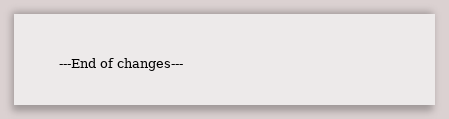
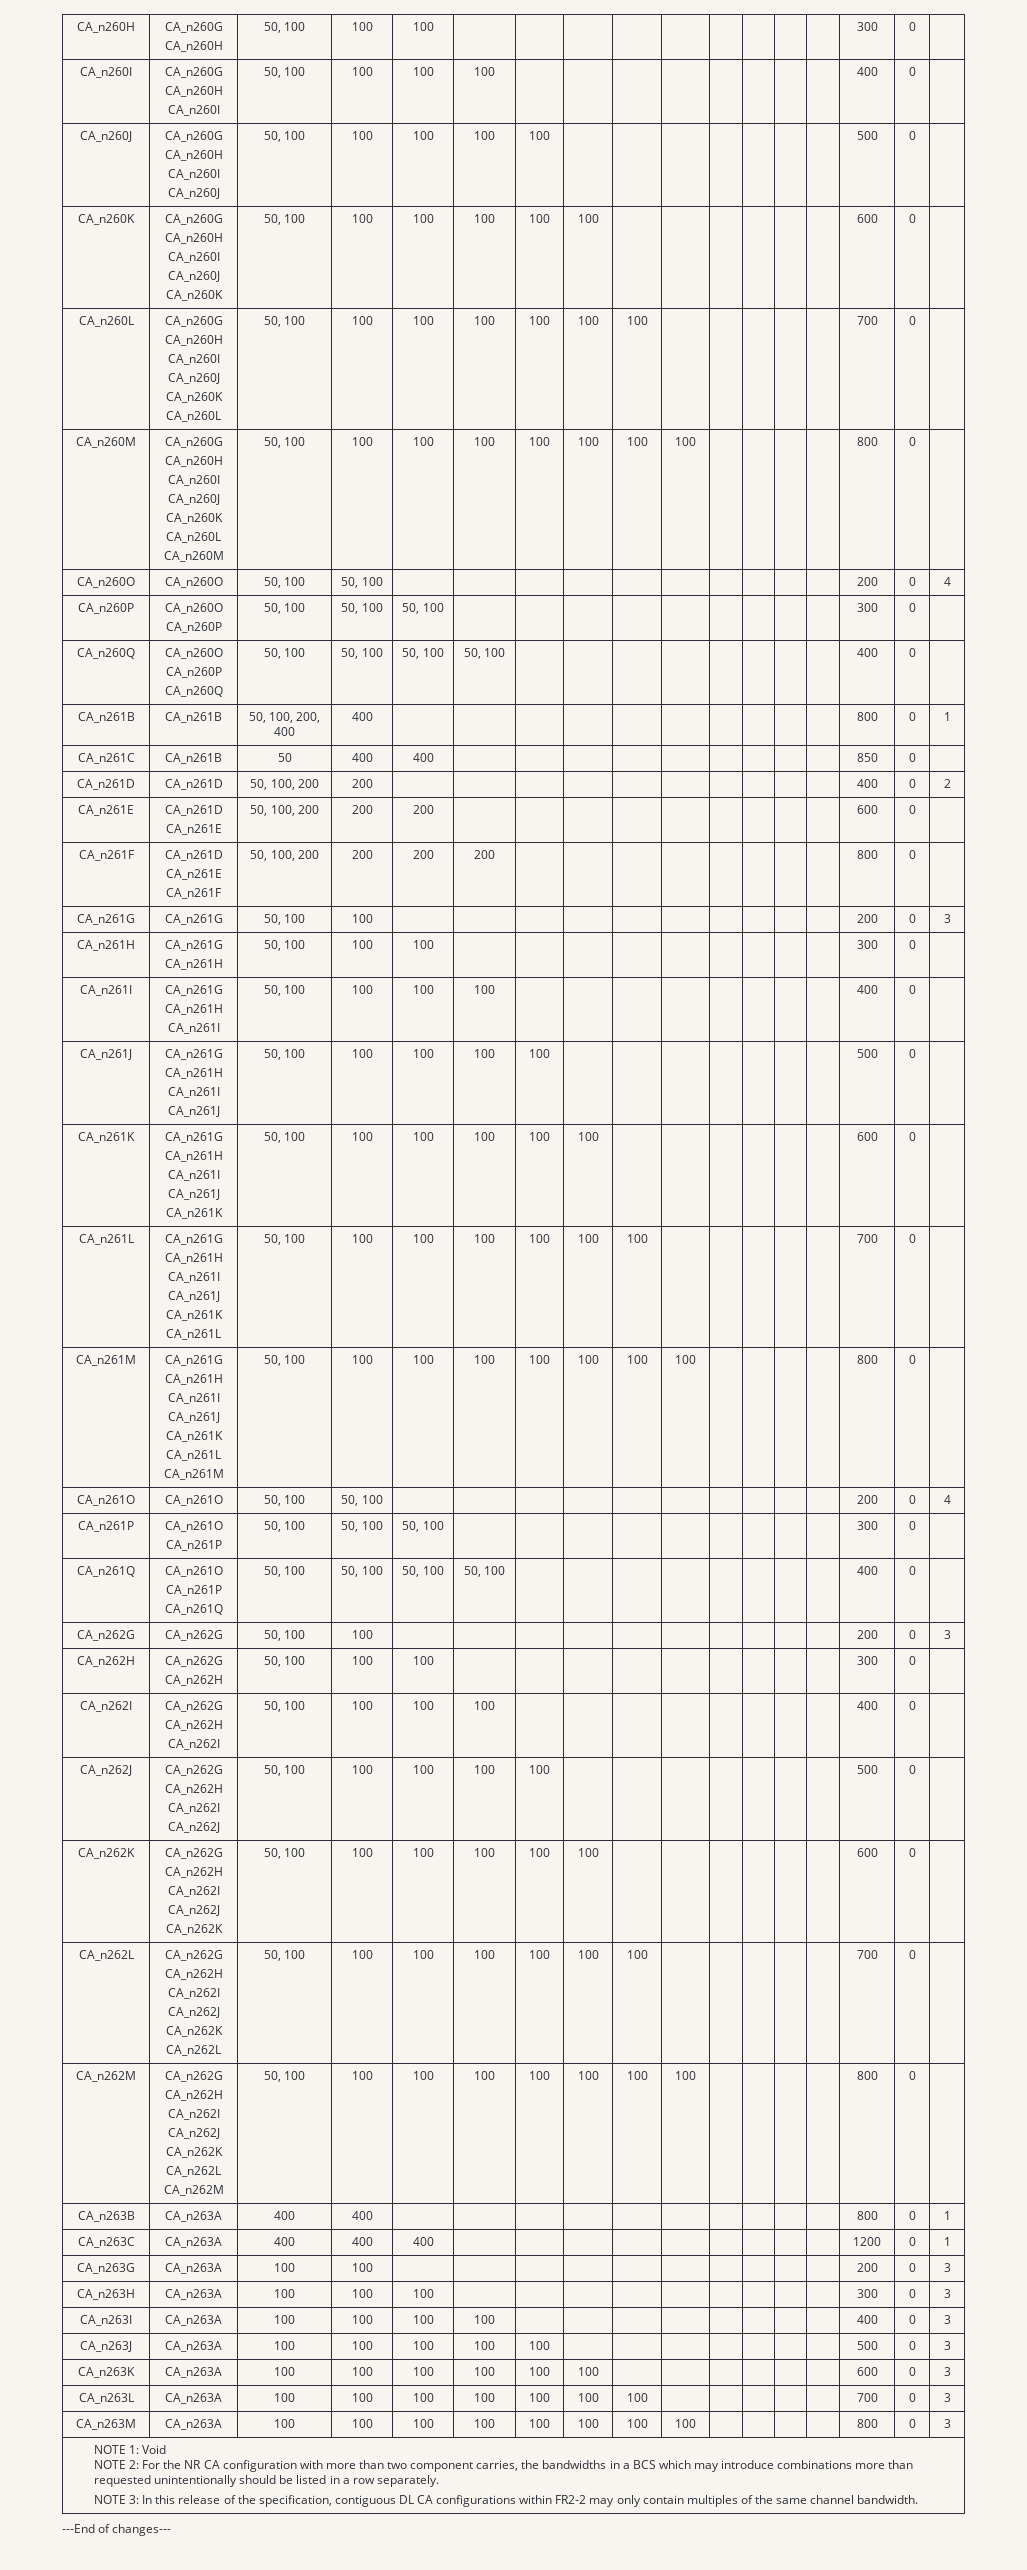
(59, 63) none -> [77,22,135,33] [164,22,223,33] [164,41,223,52] [263,22,306,33] [351,22,373,31] [412,22,434,31] [856,22,878,31] [908,22,916,31] [80,67,132,78] [164,67,223,78] [164,86,223,97] [167,105,220,116] [263,67,306,78] [351,67,373,76] [412,67,434,76] [474,67,495,76] [856,67,878,76] [908,67,916,76] [80,131,132,142] [164,131,223,142] [164,150,223,161] [167,169,220,180] [167,188,220,199] [263,131,306,142] [351,131,373,140] [412,131,434,140] [474,131,495,140] [529,131,550,140] [856,131,878,140] [908,131,916,140] [78,214,135,225] [164,214,223,225] [164,233,223,244] [167,252,220,263] [167,271,220,282] [165,290,223,301] [263,214,306,225] [351,214,373,223] [412,214,434,223] [474,214,495,223] [529,214,550,223] [577,214,599,223] [856,214,878,223] [908,214,916,223] [78,316,134,327] [164,316,223,327] [164,335,223,346] [167,354,220,365] [167,373,220,384] [165,392,223,403] [166,411,221,422] [263,316,306,327] [351,316,373,325] [412,316,434,325] [474,316,495,325] [529,316,550,325] [577,316,599,325] [626,316,648,325] [856,316,878,325] [908,316,916,325] [76,437,136,448] [164,437,223,448] [164,456,223,467] [167,475,220,486] [167,494,220,505] [165,513,223,524] [166,532,221,543] [163,551,224,562] [263,437,306,448] [351,437,373,446] [412,437,434,446] [474,437,495,446] [529,437,550,446] [577,437,599,446] [626,437,648,446] [675,437,696,446] [856,437,878,446] [908,437,916,446] [77,577,135,588] [164,577,223,588] [263,577,306,588] [341,577,383,588] [856,577,878,586] [908,577,916,586] [943,577,951,586] [78,603,134,614] [164,603,223,614] [165,622,222,633] [263,603,306,614] [341,603,383,614] [402,603,444,614] [856,603,878,612] [908,603,916,612] [77,648,135,659] [164,648,223,659] [165,667,222,678] [164,686,223,697] [263,648,306,659] [341,648,383,659] [402,648,444,659] [463,648,506,659] [856,648,878,657] [908,648,916,657] [77,712,135,723] [165,712,222,723] [248,712,321,723] [274,727,295,736] [351,712,373,721] [856,712,878,721] [908,712,916,721] [943,712,951,721] [77,753,135,764] [165,753,222,764] [277,753,292,762] [351,753,373,762] [412,753,434,762] [856,753,878,762] [908,753,916,762] [77,779,135,790] [164,779,223,790] [250,779,319,790] [351,779,373,788] [856,779,878,788] [908,779,916,788] [943,779,951,788] [78,805,134,816] [164,805,223,816] [165,824,222,835] [250,805,319,816] [351,805,373,814] [412,805,434,814] [856,805,878,814] [908,805,916,814] [78,850,134,861] [164,850,223,861] [165,869,222,880] [166,888,221,899] [250,850,319,861] [351,850,373,859] [412,850,434,859] [474,850,495,859] [856,850,878,859] [908,850,916,859] [77,914,135,925] [164,914,223,925] [263,914,306,925] [351,914,373,923] [856,914,878,923] [908,914,916,923] [943,914,951,923] [77,940,135,951] [164,940,223,951] [164,959,223,970] [263,940,306,951] [351,940,373,949] [412,940,434,949] [856,940,878,949] [908,940,916,949] [80,985,132,996] [164,985,223,996] [164,1004,223,1015] [167,1023,220,1034] [263,985,306,996] [351,985,373,994] [412,985,434,994] [474,985,495,994] [856,985,878,994] [908,985,916,994] [80,1049,132,1060] [164,1049,223,1060] [164,1068,223,1079] [167,1087,220,1098] [167,1106,220,1117] [263,1049,306,1060] [351,1049,373,1058] [412,1049,434,1058] [474,1049,495,1058] [529,1049,550,1058] [856,1049,878,1058] [908,1049,916,1058] [78,1132,135,1143] [164,1132,223,1143] [164,1151,223,1162] [167,1170,220,1181] [167,1189,220,1200] [165,1208,223,1219] [263,1132,306,1143] [351,1132,373,1141] [412,1132,434,1141] [474,1132,495,1141] [529,1132,550,1141] [577,1132,599,1141] [856,1132,878,1141] [908,1132,916,1141] [78,1234,134,1245] [164,1234,223,1245] [164,1253,223,1264] [167,1272,220,1283] [167,1291,220,1302] [165,1310,223,1321] [166,1329,221,1340] [263,1234,306,1245] [351,1234,373,1243] [412,1234,434,1243] [474,1234,495,1243] [529,1234,550,1243] [577,1234,599,1243] [626,1234,648,1243] [856,1234,878,1243] [908,1234,916,1243] [76,1355,136,1366] [164,1355,223,1366] [164,1374,223,1385] [167,1393,220,1404] [167,1412,220,1423] [165,1431,223,1442] [166,1450,221,1461] [163,1469,224,1480] [263,1355,306,1366] [351,1355,373,1364] [412,1355,434,1364] [474,1355,495,1364] [529,1355,550,1364] [577,1355,599,1364] [626,1355,648,1364] [675,1355,696,1364] [856,1355,878,1364] [908,1355,916,1364] [77,1495,135,1506] [164,1495,223,1506] [263,1495,306,1506] [341,1495,383,1506] [856,1495,878,1504] [908,1495,916,1504] [943,1495,951,1504] [78,1521,134,1532] [164,1521,223,1532] [165,1540,222,1551] [263,1521,306,1532] [341,1521,383,1532] [402,1521,444,1532] [856,1521,878,1530] [908,1521,916,1530] [77,1566,135,1577] [164,1566,223,1577] [165,1585,222,1596] [164,1604,223,1615] [263,1566,306,1577] [341,1566,383,1577] [402,1566,444,1577] [463,1566,506,1577] [856,1566,878,1575] [908,1566,916,1575] [77,1630,135,1641] [164,1630,223,1641] [263,1630,306,1641] [351,1630,373,1639] [856,1630,878,1639] [908,1630,916,1639] [943,1630,951,1639] [77,1656,135,1667] [164,1656,223,1667] [164,1675,223,1686] [263,1656,306,1667] [351,1656,373,1665] [412,1656,434,1665] [856,1656,878,1665] [908,1656,916,1665] [80,1701,132,1712] [164,1701,223,1712] [164,1720,223,1731] [167,1739,220,1750] [263,1701,306,1712] [351,1701,373,1710] [412,1701,434,1710] [474,1701,495,1710] [856,1701,878,1710] [908,1701,916,1710] [80,1765,132,1776] [164,1765,223,1776] [164,1784,223,1795] [167,1803,220,1814] [167,1822,220,1833] [263,1765,306,1776] [351,1765,373,1774] [412,1765,434,1774] [474,1765,495,1774] [529,1765,550,1774] [856,1765,878,1774] [908,1765,916,1774] [78,1848,135,1859] [164,1848,223,1859] [164,1867,223,1878] [167,1886,220,1897] [167,1905,220,1916] [165,1924,223,1935] [263,1848,306,1859] [351,1848,373,1857] [412,1848,434,1857] [474,1848,495,1857] [529,1848,550,1857] [577,1848,599,1857] [856,1848,878,1857] [908,1848,916,1857] [78,1950,134,1961] [164,1950,223,1961] [164,1969,223,1980] [167,1988,220,1999] [167,2007,220,2018] [165,2026,223,2037] [166,2045,221,2056] [263,1950,306,1961] [351,1950,373,1959] [412,1950,434,1959] [474,1950,495,1959] [529,1950,550,1959] [577,1950,599,1959] [626,1950,648,1959] [856,1950,878,1959] [908,1950,916,1959] [76,2071,136,2082] [164,2071,223,2082] [164,2090,223,2101] [167,2109,220,2120] [167,2128,220,2139] [165,2147,223,2158] [166,2166,221,2177] [163,2185,224,2196] [263,2071,306,2082] [351,2071,373,2080] [412,2071,434,2080] [474,2071,495,2080] [529,2071,550,2080] [577,2071,599,2080] [626,2071,648,2080] [675,2071,696,2080] [856,2071,878,2080] [908,2071,916,2080] [77,2211,135,2222] [165,2211,222,2222] [274,2211,295,2220] [351,2211,373,2220] [856,2211,878,2220] [908,2211,916,2220] [943,2211,951,2220] [77,2237,135,2248] [165,2237,222,2248] [274,2237,295,2246] [351,2237,373,2246] [412,2237,434,2246] [853,2237,881,2246] [908,2237,916,2246] [943,2237,951,2246] [77,2263,135,2274] [165,2263,222,2274] [274,2263,295,2272] [351,2263,373,2272] [856,2263,878,2272] [908,2263,916,2272] [943,2263,951,2272] [77,2289,135,2300] [165,2289,222,2300] [274,2289,295,2298] [351,2289,373,2298] [412,2289,434,2298] [856,2289,878,2298] [908,2289,916,2298] [943,2289,951,2298] [80,2315,132,2326] [165,2315,222,2326] [274,2315,295,2324] [351,2315,373,2324] [412,2315,434,2324] [474,2315,495,2324] [856,2315,878,2324] [908,2315,916,2324] [943,2315,951,2324] [80,2341,132,2352] [165,2341,222,2352] [274,2341,295,2350] [351,2341,373,2350] [412,2341,434,2350] [474,2341,495,2350] [529,2341,550,2350] [856,2341,878,2350] [908,2341,916,2350] [943,2341,951,2350] [78,2367,135,2378] [165,2367,222,2378] [274,2367,295,2376] [351,2367,373,2376] [412,2367,434,2376] [474,2367,495,2376] [529,2367,550,2376] [577,2367,599,2376] [856,2367,878,2376] [908,2367,916,2376] [943,2367,951,2376] [78,2393,134,2404] [165,2393,222,2404] [274,2393,295,2402] [351,2393,373,2402] [412,2393,434,2402] [474,2393,495,2402] [529,2393,550,2402] [577,2393,599,2402] [626,2393,648,2402] [856,2393,878,2402] [908,2393,916,2402] [943,2393,951,2402] [76,2419,136,2430] [165,2419,222,2430] [274,2419,295,2428] [351,2419,373,2428] [412,2419,434,2428] [474,2419,495,2428] [529,2419,550,2428] [577,2419,599,2428] [626,2419,648,2428] [675,2419,696,2428] [856,2419,878,2428] [908,2419,916,2428] [943,2419,951,2428] [94,2445,167,2454] [94,2460,914,2472] [94,2475,439,2487] [94,2495,919,2507] CA_n260H | CA_n260G // CA_n260H | 50, 100 | 100 | 100 | | | | | | | | | | 300 | 0 | // CA_n260I | CA_n260G // CA_n260H // CA_n260I | 50, 100 | 100 | 100 | 100 | | | | | | | | | 400 | 0 | // CA_n260J | CA_n260G // CA_n260H // CA_n260I // CA_n260J | 50, 100 | 100 | 100 | 100 | 100 | | | | | | | | 500 | 0 | // CA_n260K | CA_n260G // CA_n260H // CA_n260I // CA_n260J // CA_n260K | 50, 100 | 100 | 100 | 100 | 100 | 100 | | | | | | | 600 | 0 | // CA_n260L | CA_n260G // CA_n260H // CA_n260I // CA_n260J // CA_n260K // CA_n260L | 50, 100 | 100 | 100 | 100 | 100 | 100 | 100 | | | | | | 700 | 0 | // CA_n260M | CA_n260G // CA_n260H // CA_n260I // CA_n260J // CA_n260K // CA_n260L // CA_n260M | 50, 100 | 100 | 100 | 100 | 100 | 100 | 100 | 100 | | | | | 800 | 0 | // CA_n260O | CA_n260O | 50, 100 | 50, 100 | | | | | | | | | | | 200 | 0 | 4 // CA_n260P | CA_n260O // CA_n260P | 50, 100 | 50, 100 | 50, 100 | | | | | | | | | | 300 | 0 | // CA_n260Q | CA_n260O // CA_n260P // CA_n260Q | 50, 100 | 50, 100 | 50, 100 | 50, 100 | | | | | | | | | 400 | 0 | // CA_n261B | CA_n261B | 50, 100, 200, 400 | 400 | | | | | | | | | | | 800 | 0 | 1 // CA_n261C | CA_n261B | 50 | 400 | 400 | | | | | | | | | | 850 | 0 | // CA_n261D | CA_n261D | 50, 100, 200 | 200 | | | | | | | | | | | 400 | 0 | 2 // CA_n261E | CA_n261D // CA_n261E | 50, 100, 200 | 200 | 200 | | | | | | | | | | 600 | 0 | // CA_n261F | CA_n261D // CA_n261E // CA_n261F | 50, 100, 200 | 200 | 200 | 200 | | | | | | | | | 800 | 0 | // CA_n261G | CA_n261G | 50, 100 | 100 | | | | | | | | | | | 200 | 0 | 3 // CA_n261H | CA_n261G // CA_n261H | 50, 100 | 100 | 100 | | | | | | | | | | 300 | 0 | // CA_n261I | CA_n261G // CA_n261H // CA_n261I | 50, 100 | 100 | 100 | 100 | | | | | | | | | 400 | 0 | // CA_n261J | CA_n261G // CA_n261H // CA_n261I // CA_n261J | 50, 100 | 100 | 100 | 100 | 100 | | | | | | | | 500 | 0 | // CA_n261K | CA_n261G // CA_n261H // CA_n261I // CA_n261J // CA_n261K | 50, 100 | 100 | 100 | 100 | 100 | 100 | | | | | | | 600 | 0 | // CA_n261L | CA_n261G // CA_n261H // CA_n261I // CA_n261J // CA_n261K // CA_n261L | 50, 100 | 100 | 100 | 100 | 100 | 100 | 100 | | | | | | 700 | 0 | // CA_n261M | CA_n261G // CA_n261H // CA_n261I // CA_n261J // CA_n261K // CA_n261L // CA_n261M | 50, 100 | 100 | 100 | 100 | 100 | 100 | 100 | 100 | | | | | 800 | 0 | // CA_n261O | CA_n261O | 50, 100 | 50, 100 | | | | | | | | | | | 200 | 0 | 4 // CA_n261P | CA_n261O // CA_n261P | 50, 100 | 50, 100 | 50, 100 | | | | | | | | | | 300 | 0 | // CA_n261Q | CA_n261O // CA_n261P // CA_n261Q | 50, 100 | 50, 100 | 50, 100 | 50, 100 | | | | | | | | | 400 | 0 | // CA_n262G | CA_n262G | 50, 100 | 100 | | | | | | | | | | | 200 | 0 | 3 // CA_n262H | CA_n262G // CA_n262H | 50, 100 | 100 | 100 | | | | | | | | | | 300 | 0 | // CA_n262I | CA_n262G // CA_n262H // CA_n262I | 50, 100 | 100 | 100 | 100 | | | | | | | | | 400 | 0 | // CA_n262J | CA_n262G // CA_n262H // CA_n262I // CA_n262J | 50, 100 | 100 | 100 | 100 | 100 | | | | | | | | 500 | 0 | // CA_n262K | CA_n262G // CA_n262H // CA_n262I // CA_n262J // CA_n262K | 50, 100 | 100 | 100 | 100 | 100 | 100 | | | | | | | 600 | 0 | // CA_n262L | CA_n262G // CA_n262H // CA_n262I // CA_n262J // CA_n262K // CA_n262L | 50, 100 | 100 | 100 | 100 | 100 | 100 | 100 | | | | | | 700 | 0 | // CA_n262M | CA_n262G // CA_n262H // CA_n262I // CA_n262J // CA_n262K // CA_n262L // CA_n262M | 50, 100 | 100 | 100 | 100 | 100 | 100 | 100 | 100 | | | | | 800 | 0 | // CA_n263B | CA_n263A | 400 | 400 | | | | | | | | | | | 800 | 0 | 1 // CA_n263C | CA_n263A | 400 | 400 | 400 | | | | | | | | | | 1200 | 0 | 1 // CA_n263G | CA_n263A | 100 | 100 | | | | | | | | | | | 200 | 0 | 3 // CA_n263H | CA_n263A | 100 | 100 | 100 | | | | | | | | | | 300 | 0 | 3 // CA_n263I | CA_n263A | 100 | 100 | 100 | 100 | | | | | | | | | 400 | 0 | 3 // CA_n263J | CA_n263A | 100 | 100 | 100 | 100 | 100 | | | | | | | | 500 | 0 | 3 // CA_n263K | CA_n263A | 100 | 100 | 100 | 100 | 100 | 100 | | | | | | | 600 | 0 | 3 // CA_n263L | CA_n263A | 100 | 100 | 100 | 100 | 100 | 100 | 100 | | | | | | 700 | 0 | 3 // CA_n263M | CA_n263A | 100 | 100 | 100 | 100 | 100 | 100 | 100 | 100 | | | | | 800 | 0 | 3 // NOTE 1: Void // NOTE 2: For the NR CA configuration with more than two component carries, the bandwidths in a BCS which may introduce combinations more than requested unintentionally should be listed in a row separately. // NOTE 3: In this release of the specification, contiguous DL CA configurations within FR2-2 may only contain multiples of the same channel bandwidth. //

